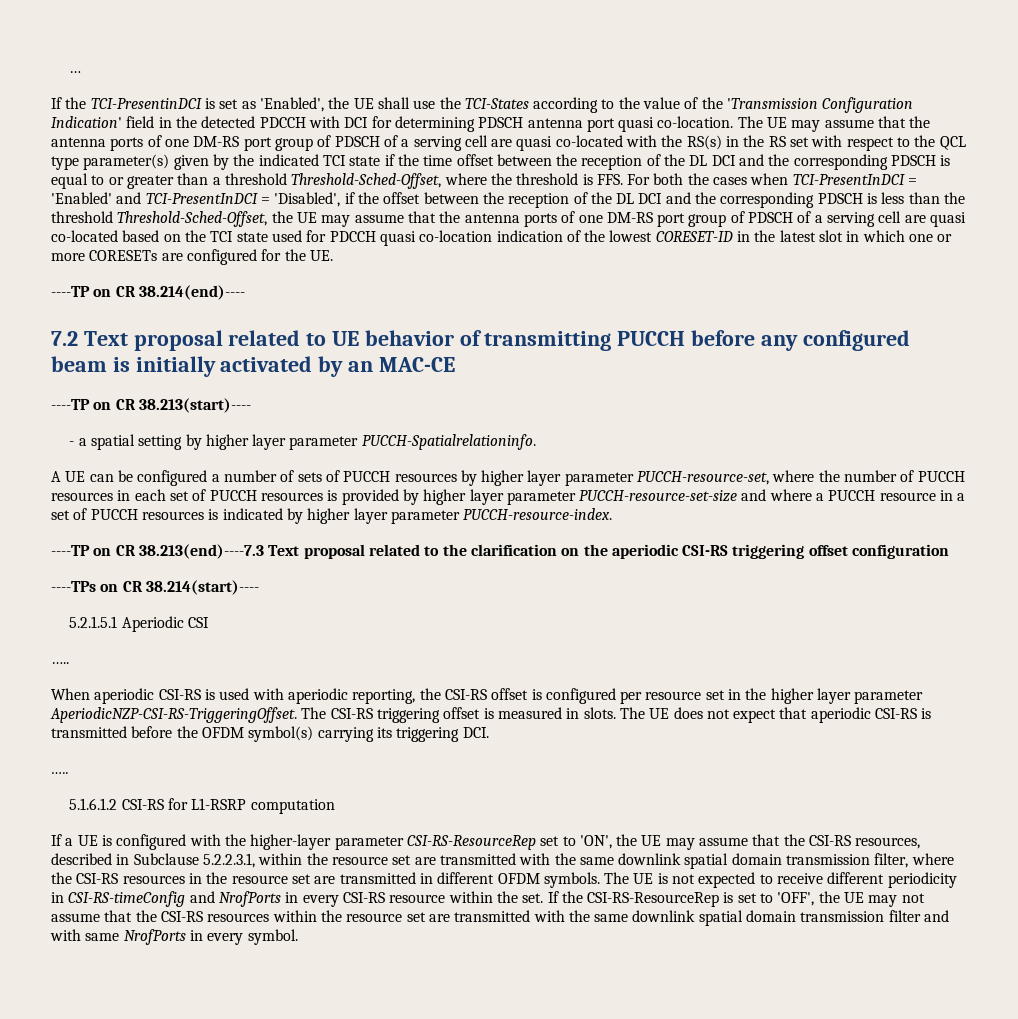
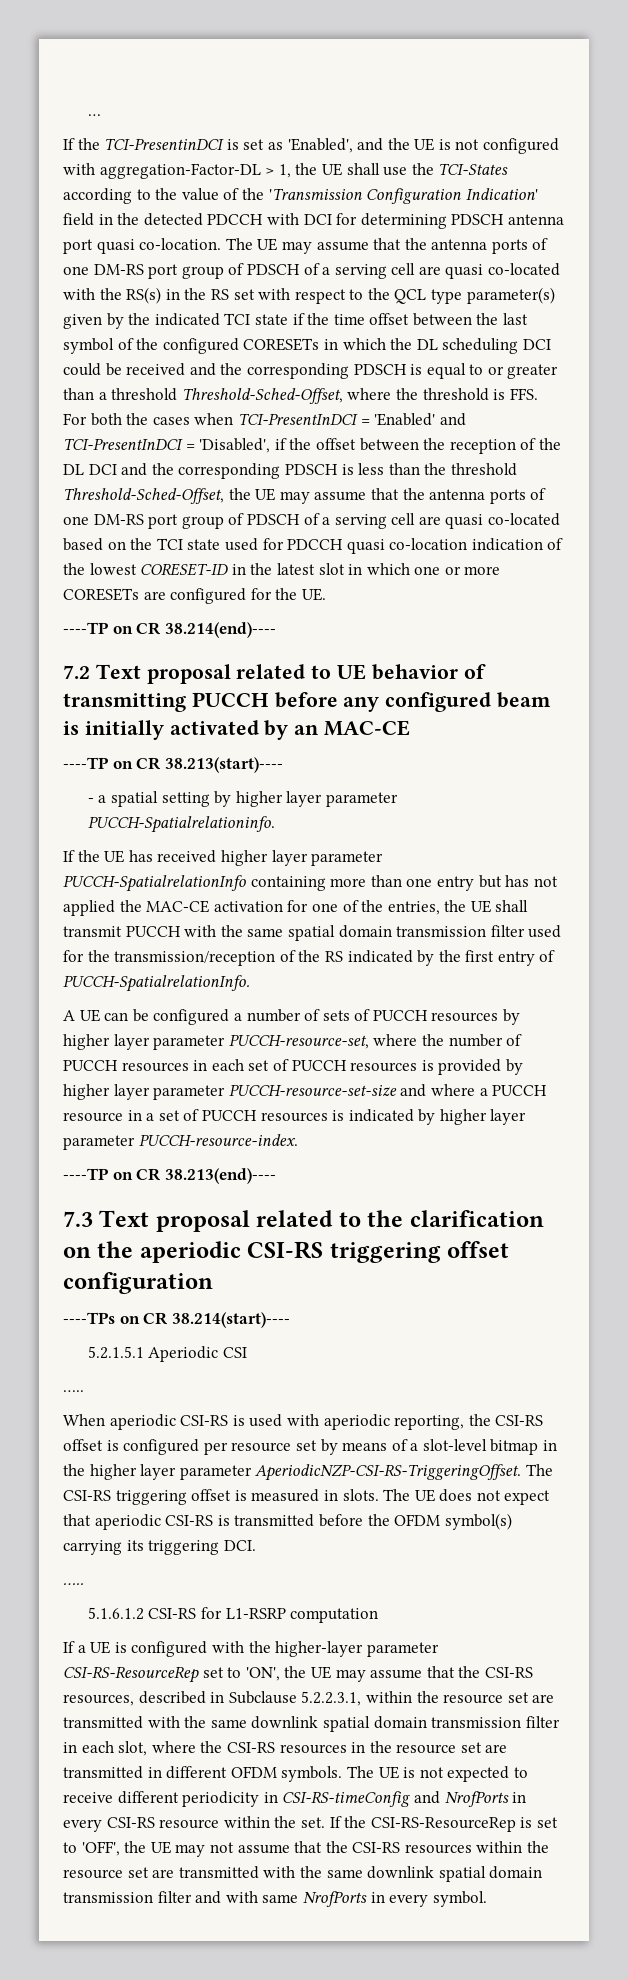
(324, 104) none -> [357,138,560,154] [63,163,291,179] and the UE is not configured with aggregation-Factor-DL > 1,
[581,154,736,170] reception of the DL DCI -> [503,313,529,325] [63,338,551,354] [63,363,186,376] last symbol of the configured CORESETs in which the DL scheduling DCI could be received
(536, 442) none -> [63,850,384,866] [63,875,558,892] [63,900,529,916] [63,925,562,941] [63,950,556,966] [63,975,250,992] // If the UE has received higher layer parameter PUCCH-SpatialrelationInfo containing more than one entry but has not applied the MAC-CE activation for one of the entries, the UE shall transmit PUCCH with the same spatial domain transmission filter used for the transmission/reception of the RS indicated by the first entry of PUCCH-SpatialrelationInfo.
[138,544,264,559] 38.213(end)----7.3 -> [164,1168,276,1184] [63,1211,93,1227] 38.213(end)---- // 7.3
(725, 695) none -> [320,1439,539,1455] by means of a slot-level bitmap
[874,853,909,868] filter, -> [525,1716,560,1728] [63,1741,148,1756] filter in each slot,

